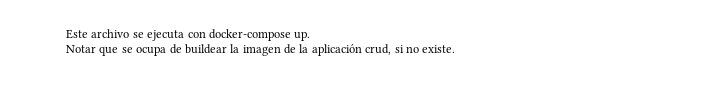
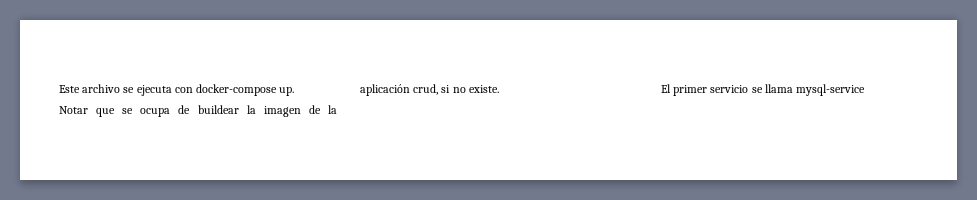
(456, 49) none -> [661,84,866,96] // El primer servicio se llama mysql-service

